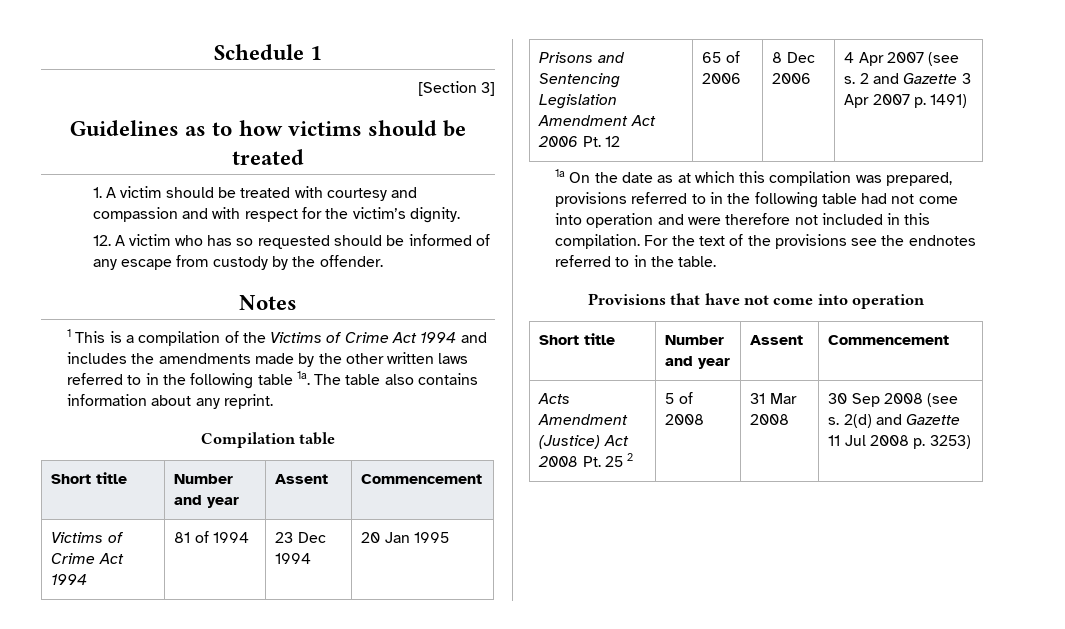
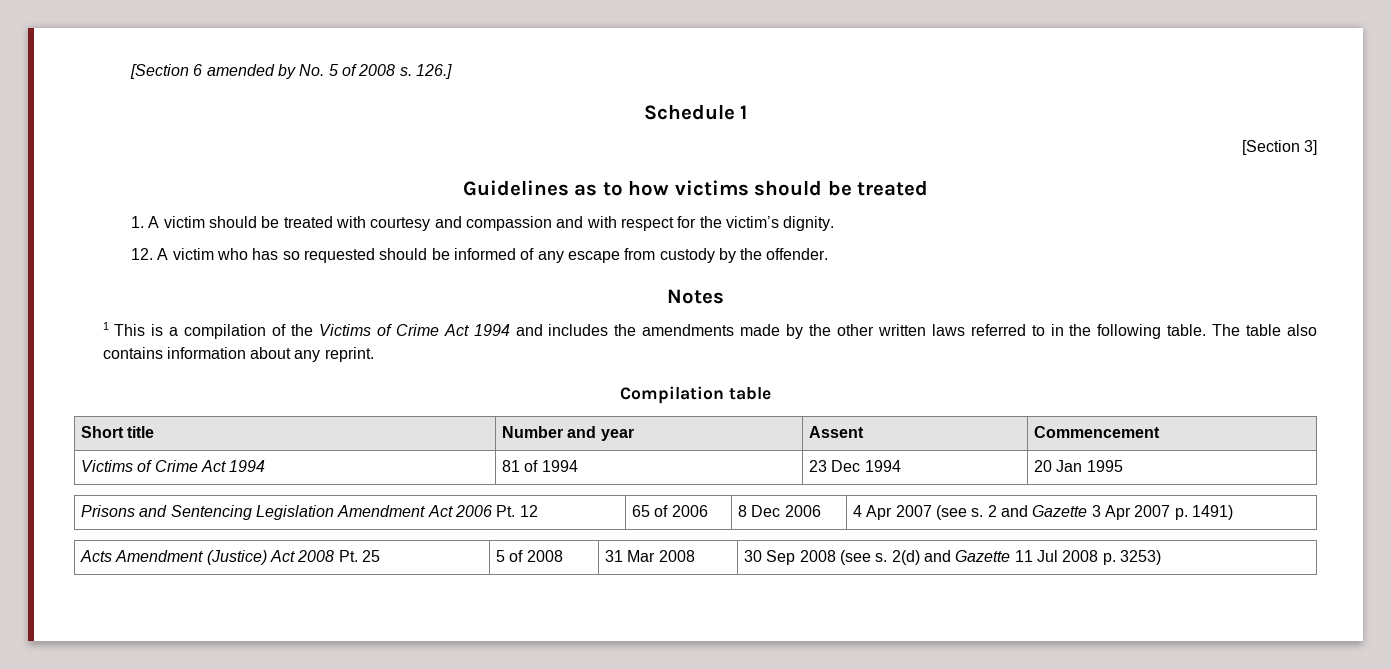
(213, 52) none -> [130,64,452,79] [Section 6 amended by No. 5 of 2008 s. 126.] //
[257,371,310,385] table 1a. -> [1167,324,1207,336] table.
[554,169,953,186] [554,192,958,208] [554,213,931,228] [554,234,976,249] [554,255,717,267] [587,293,926,309] [539,333,615,345] [665,335,725,345] [665,356,730,369] [750,335,804,345] [828,335,950,345] // 1a On the date as at which this compilation was prepared, provisions referred to in the following table had not come into operation and were therefore not included in this compilation. For the text of the provisions see the endnotes referred to in the table. // Provisions that have not come into operation // Short title | Number and year | Assent | Commencement -> (1233, 512) none
[627,453,634,461] 2 -> (380, 556) none

